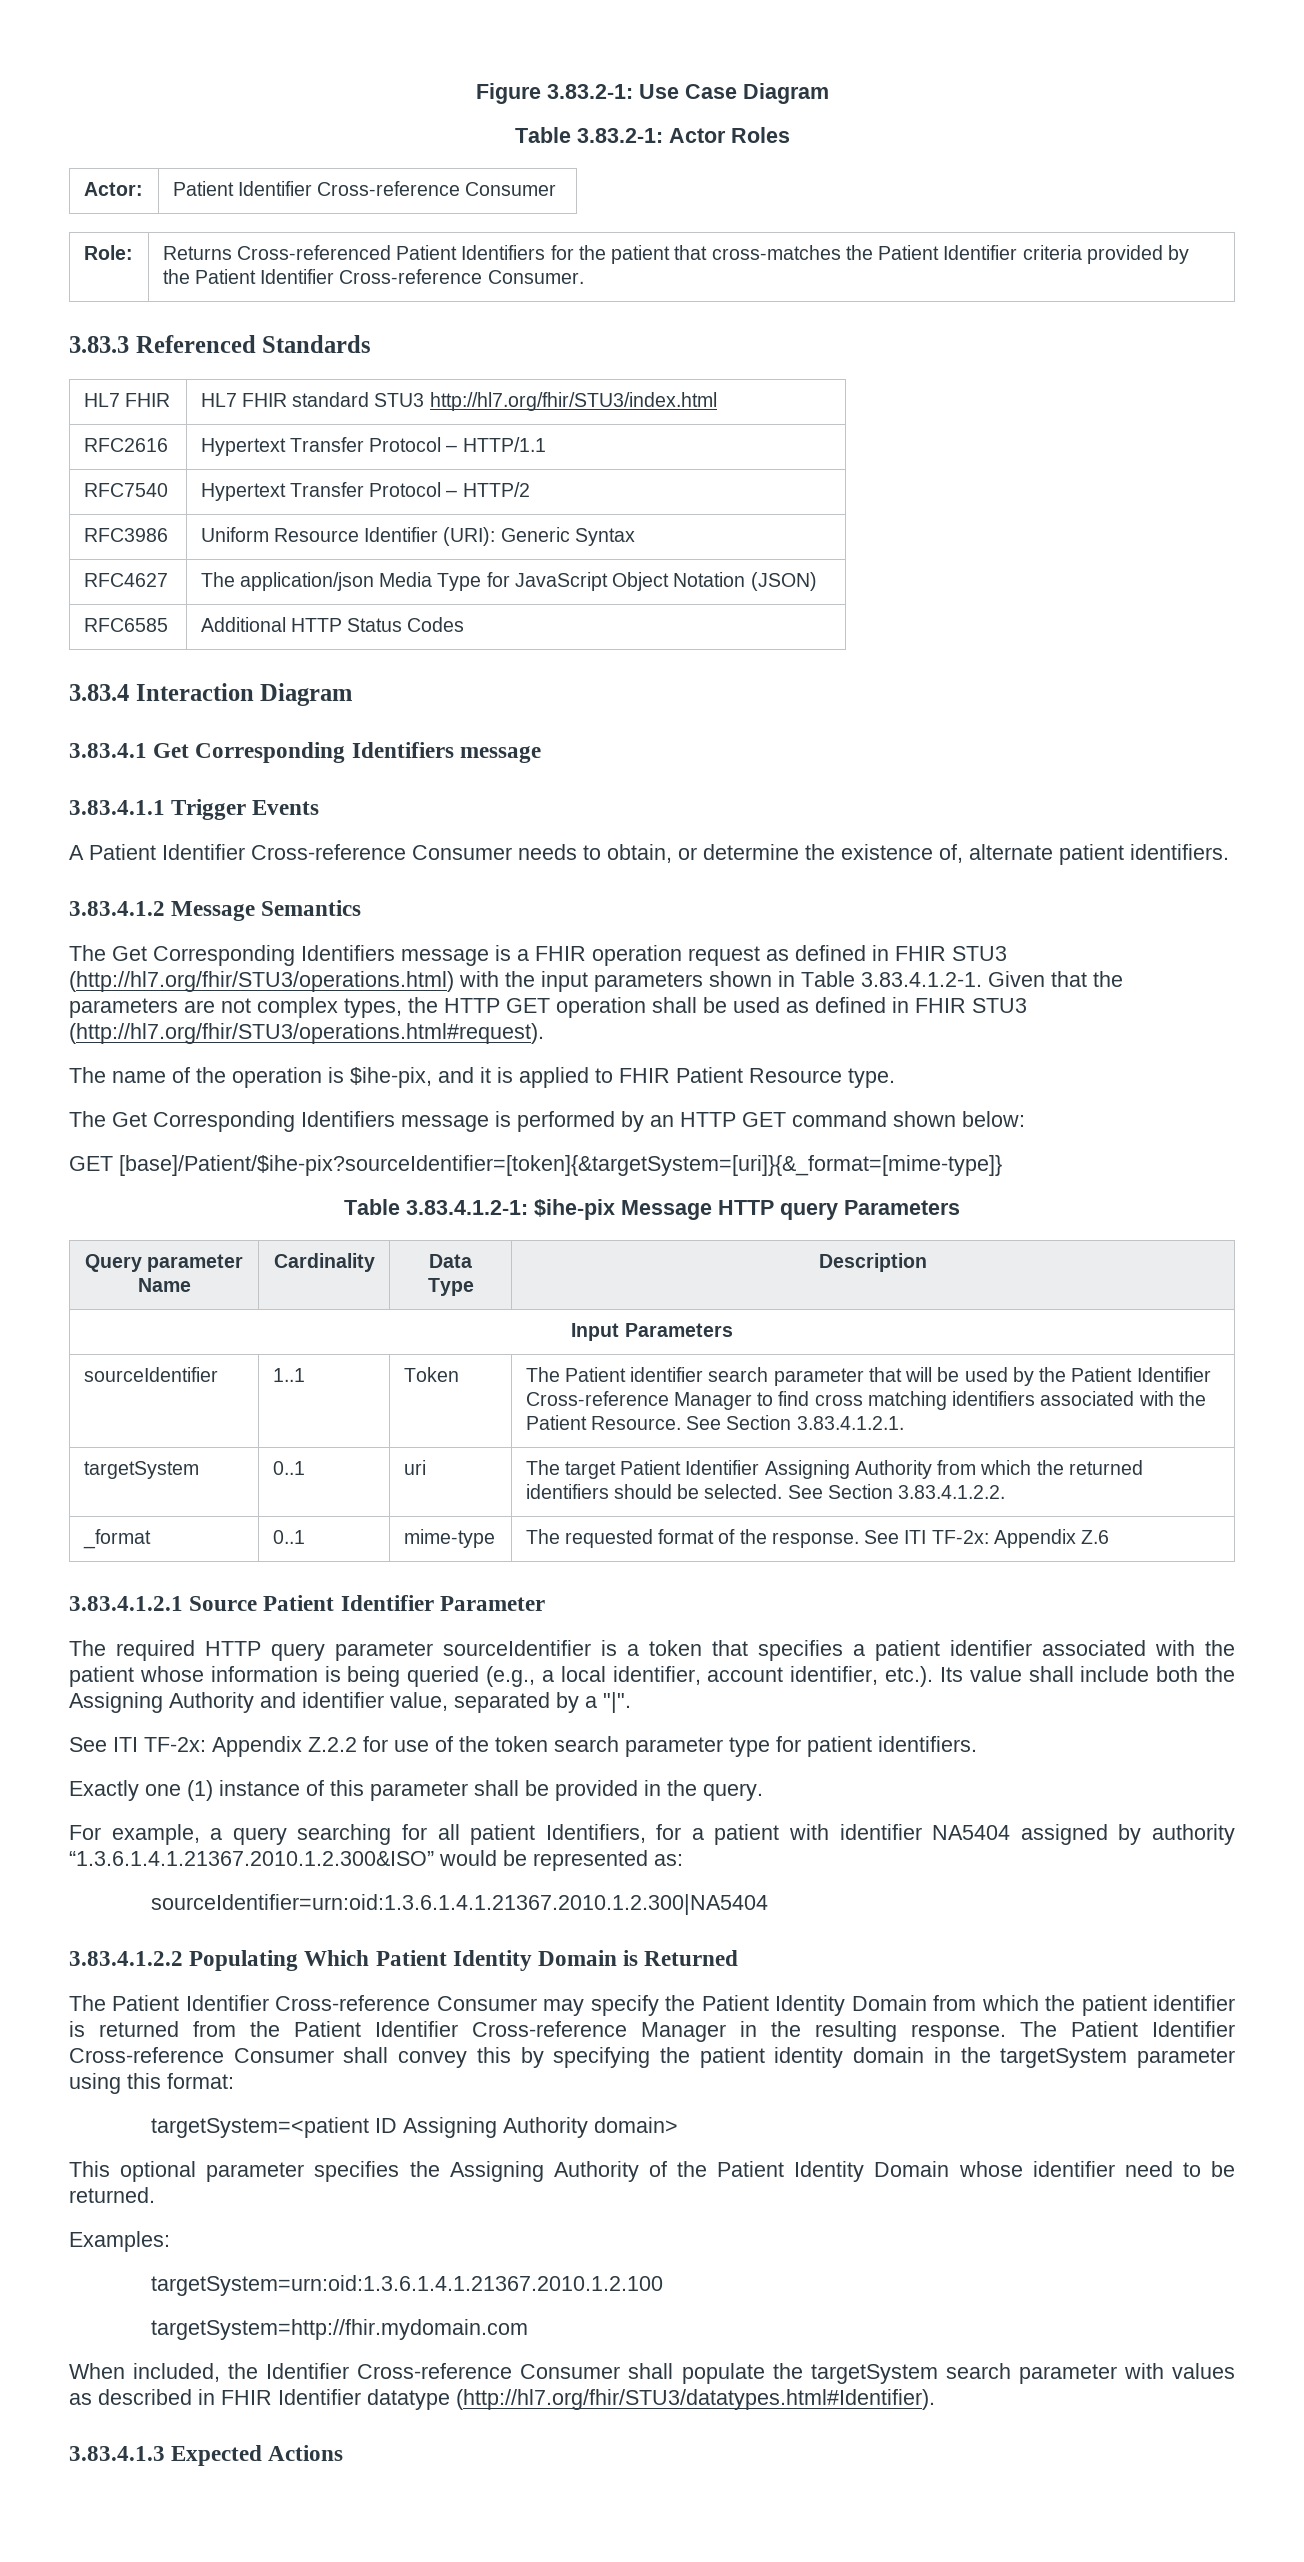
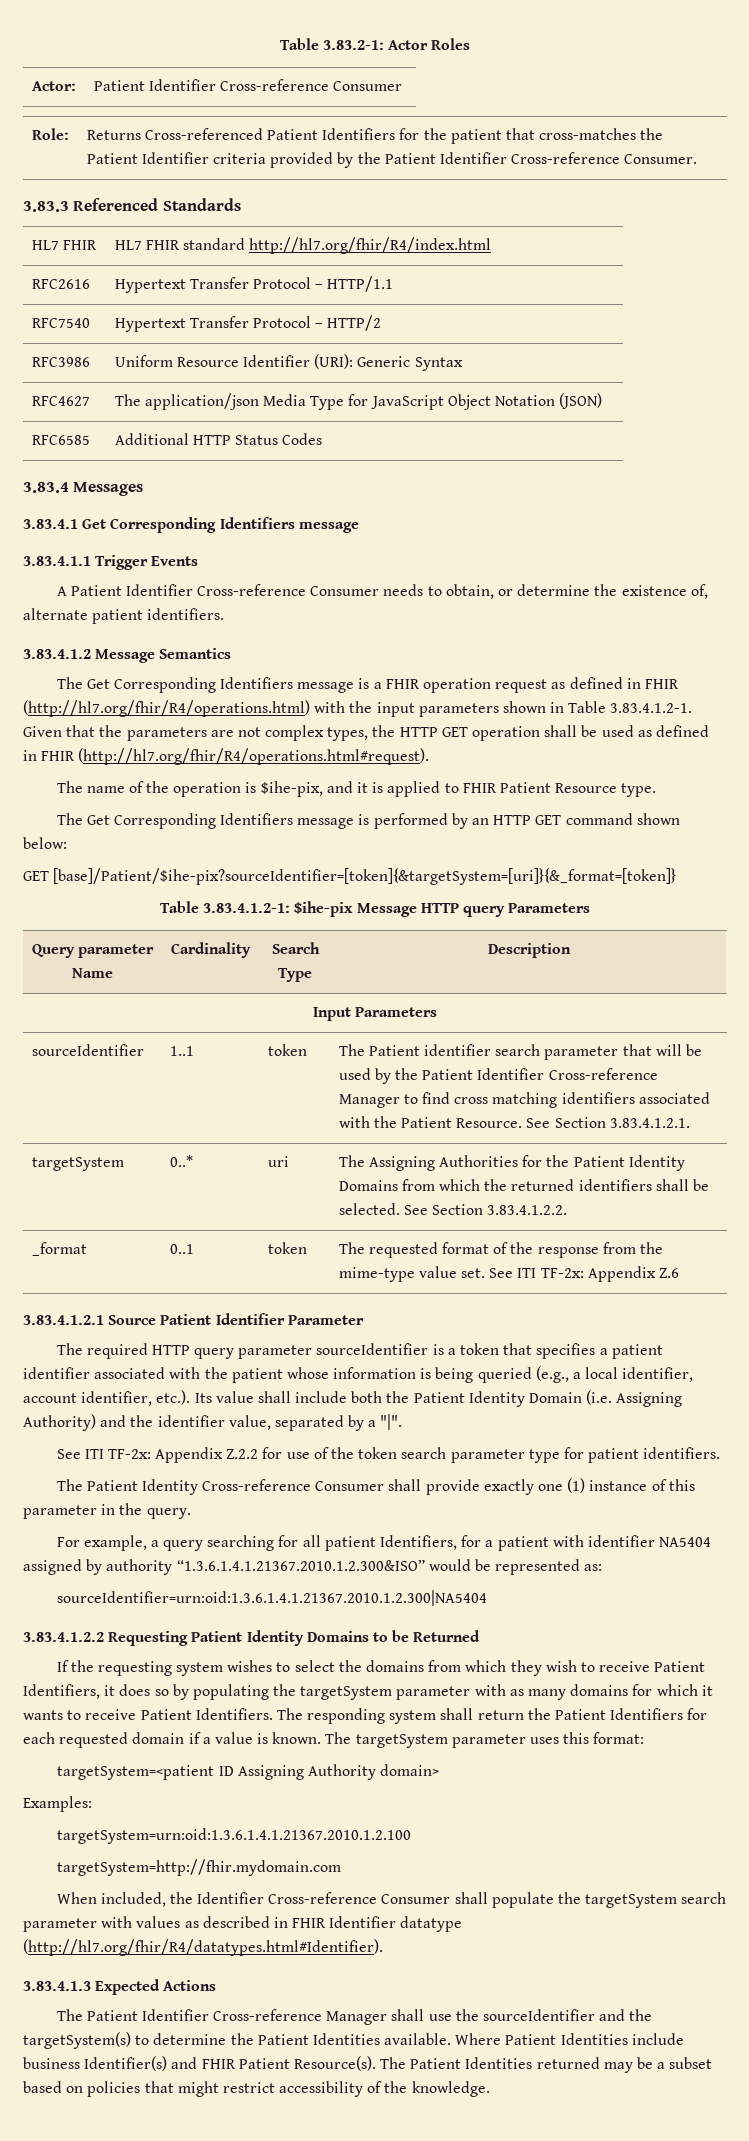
[475,83,829,104] Figure 3.83.2-1: Use Case Diagram // -> (279, 44) none
[374,392,717,411] STU3 http://hl7.org/fhir/STU3/index.html -> [249,237,492,254] http://hl7.org/fhir/R4/index.html
[135,683,353,706] Interaction Diagram -> [73,482,144,496] Messages
[952,946,1007,961] [69,971,454,992] STU3 (http://hl7.org/fhir/STU3/operations.html) -> [23,700,310,717] (http://hl7.org/fhir/R4/operations.html)
[972,998,1027,1013] [69,1023,544,1044] STU3 (http://hl7.org/fhir/STU3/operations.html#request). -> [78,748,430,765] (http://hl7.org/fhir/R4/operations.html#request).
[119,1155,1002,1176] [base]/Patient/$ihe-pix?sourceIdentifier=[token]{&targetSystem=[uri]}{&_format=[mime-type]} -> [53,868,677,885] [base]/Patient/$ihe-pix?sourceIdentifier=[token]{&targetSystem=[uri]}{&_format=[token]}
[429,1254,473,1268] Data -> [271,942,320,954] Search
[403,1367,459,1382] Token -> [267,1044,307,1056] token
[272,1461,305,1475] 0..1 -> [169,1155,193,1167] 0..*
[564,1460,932,1479] target Patient Identifier Assigning Authority -> [368,1155,685,1171] [338,1180,398,1191] Assigning Authorities for the Patient Identity Domains
[613,1484,672,1499] should -> [655,1179,689,1191] shall
[403,1529,495,1548] mime-type -> [267,1242,307,1254] token
[771,1532,859,1548] response. -> [537,1242,663,1258] [338,1266,485,1282] response from the mime-type value set.
[69,1692,296,1713] Assigning Authority and -> [413,1390,683,1407] [23,1414,154,1431] Patient Identity Domain (i.e. Assigning Authority) and the
[69,1780,139,1801] Exactly -> [56,1479,534,1495] The Patient Identity Cross-reference Consumer shall provide exactly
[474,1780,638,1801] shall be provided -> (97, 1512) none
[189,1950,739,1971] [69,1995,1236,2016] [69,2021,1235,2042] [69,2047,1235,2068] [69,2073,121,2094] Populating Which Patient Identity Domain is Returned // The Patient Identifier Cross-reference Consumer may specify the Patient Identity Domain from which the patient identifier is returned from the Patient Identifier Cross-reference Manager in the resulting response. The Patient Identifier Cross-reference Consumer shall convey this by specifying the patient identity domain in the targetSystem parameter using -> [108,1630,481,1646] [56,1660,706,1676] [23,1684,713,1700] [23,1708,708,1724] [23,1732,560,1748] Requesting Patient Identity Domains to be Returned // If the requesting system wishes to select the domains from which they wish to receive Patient Identifiers, it does so by populating the targetSystem parameter with as many domains for which it wants to receive Patient Identifiers. The responding system shall return the Patient Identifiers for each requested domain if a value is known. The targetSystem parameter uses
[69,2161,1235,2182] [69,2187,155,2203] // This optional parameter specifies the Assigning Authority of the Patient Identity Domain whose identifier need to be returned. -> (440, 1770) none
[456,2389,935,2410] (http://hl7.org/fhir/STU3/datatypes.html#Identifier). -> [23,1939,383,1956] (http://hl7.org/fhir/R4/datatypes.html#Identifier).
(344, 2453) none -> [56,2009,653,2025] [23,2032,684,2049] [23,2056,713,2073] [23,2081,490,2097] // The Patient Identifier Cross-reference Manager shall use the sourceIdentifier and the targetSystem(s) to determine the Patient Identities available. Where Patient Identities include business Identifier(s) and FHIR Patient Resource(s). The Patient Identities returned may be a subset based on policies that might restrict accessibility of the knowledge.

